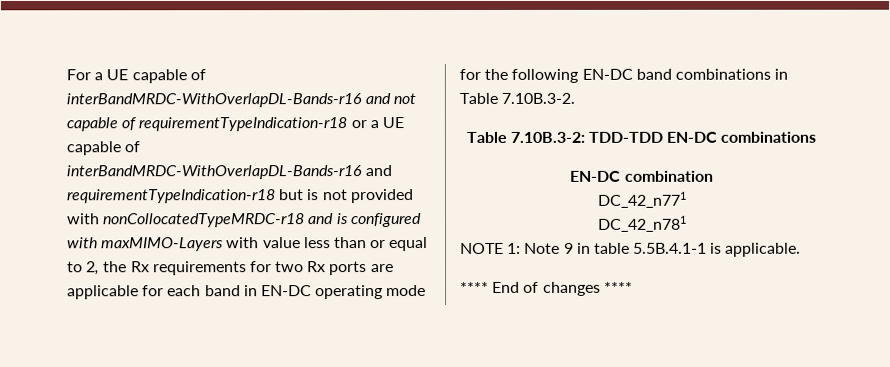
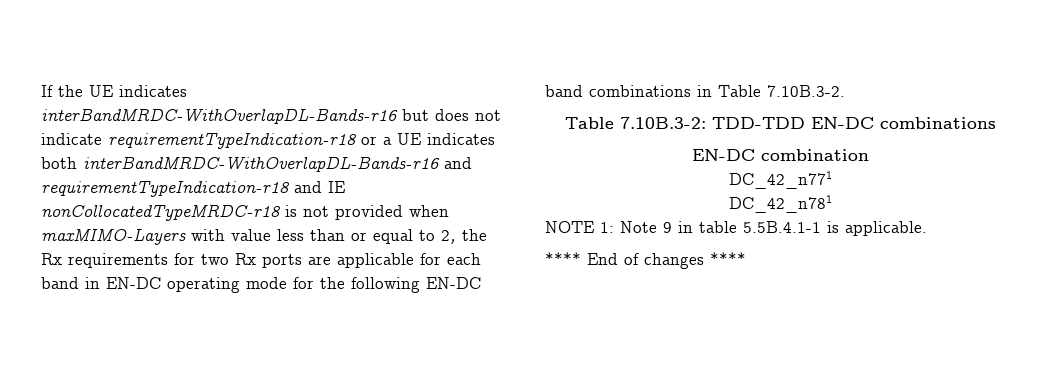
[66,69,206,84] [66,93,417,108] [66,117,137,132] For a UE capable of interBandMRDC-WithOverlapDL-Bands-r16 and not capable of -> [41,85,187,97] [41,108,501,124] [41,133,102,145] If the UE indicates interBandMRDC-WithOverlapDL-Bands-r16 but does not indicate
[66,141,141,156] capable of -> [427,133,495,145] [41,157,77,169] indicates both
[279,189,414,204] [67,213,422,228] [67,237,98,249] but is not provided with nonCollocatedTypeMRDC-r18 and is configured with -> [294,181,345,193] [41,204,449,221] and IE nonCollocatedTypeMRDC-r18 is not provided when

